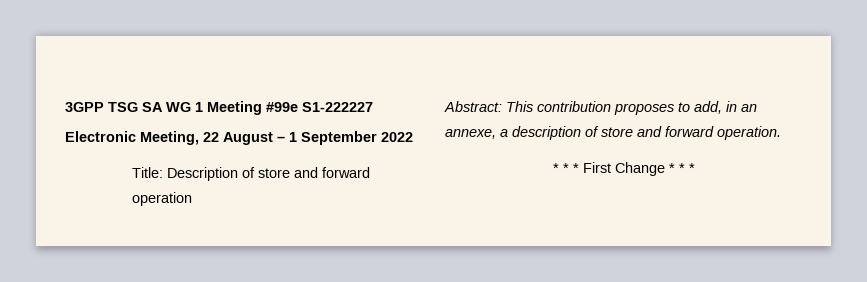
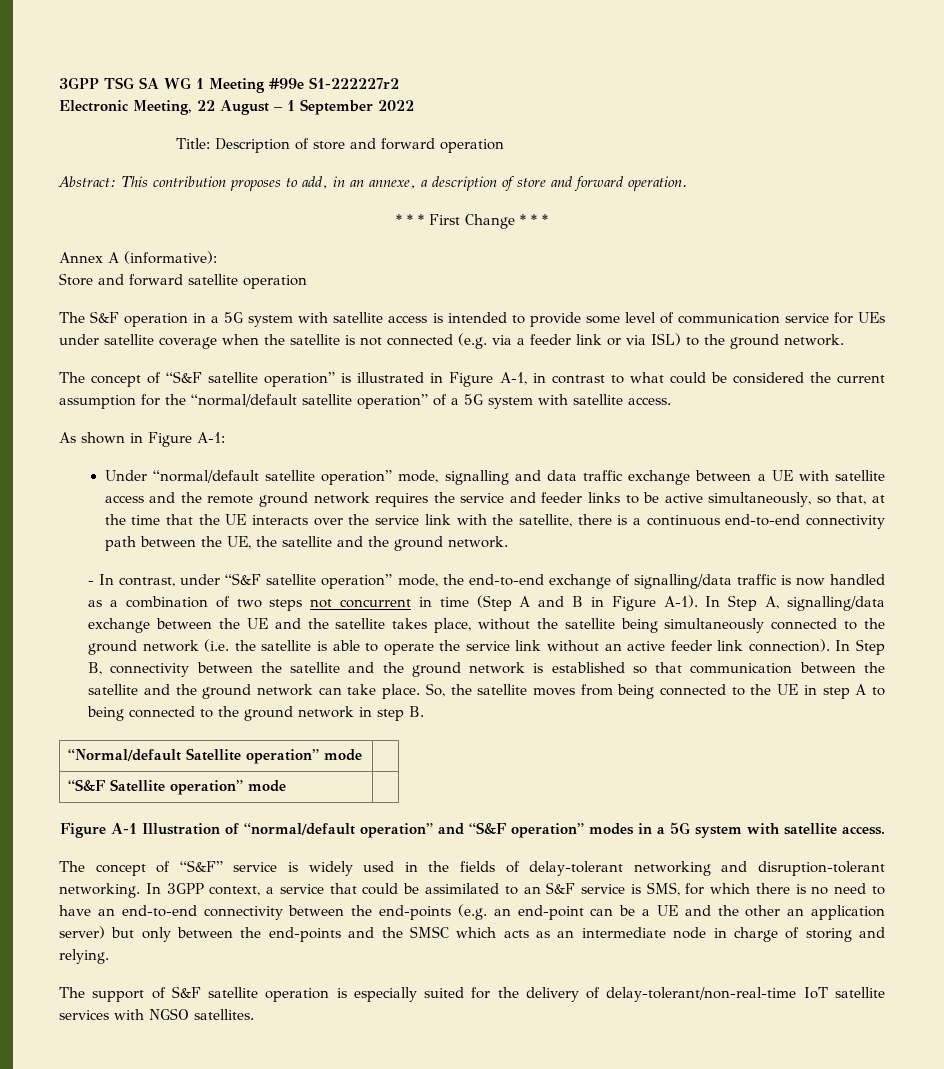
[302,102,373,112] S1-222227 -> [309,77,399,89] S1-222227r2
(695, 168) none -> [59,251,217,264] [59,273,307,289] [59,311,885,327] [59,333,844,349] [59,371,886,387] [59,394,671,409] [59,432,225,447] [104,470,886,485] [104,492,886,507] [104,514,886,529] [104,536,508,551] [88,573,885,589] [88,595,885,611] [88,618,885,633] [88,639,885,655] [88,662,885,677] [88,683,886,699] [87,706,425,721] [68,748,363,764] [68,779,287,795] [59,822,885,838] [59,860,886,876] [59,882,885,898] [59,904,886,920] [59,926,885,942] [59,949,109,964] [59,986,885,1002] [59,1008,254,1020] // Annex A (informative): // Store and forward satellite operation // The S&F operation in a 5G system with satellite access is intended to provide some level of communication service for UEs under satellite coverage when the satellite is not connected (e.g. via a feeder link or via ISL) to the ground network. // The concept of “S&F satellite operation” is illustrated in Figure A-1, in contrast to what could be considered the current assumption for the “normal/default satellite operation” of a 5G system with satellite access. // As shown in Figure A-1: // Under “normal/default satellite operation” mode, signalling and data traffic exchange between a UE with satellite access and the remote ground network requires the service and feeder links to be active simultaneously, so that, at the time that the UE interacts over the service link with the satellite, there is a continuous end-to-end connectivity path between the UE, the satellite and the ground network. // - In contrast, under “S&F satellite operation” mode, the end-to-end exchange of signalling/data traffic is now handled as a combination of two steps not concurrent in time (Step A and B in Figure A-1). In Step A, signalling/data exchange between the UE and the satellite takes place, without the satellite being simultaneously connected to the ground network (i.e. the satellite is able to operate the service link without an active feeder link connection). In Step B, connectivity between the satellite and the ground network is established so that communication between the satellite and the ground network can take place. So, the satellite moves from being connected to the UE in step A to being connected to the ground network in step B. // “Normal/default Satellite operation” mode | // “S&F Satellite operation” mode | // Figure A-1 Illustration of “normal/default operation” and “S&F operation” modes in a 5G system with satellite access. // The concept of “S&F” service is widely used in the fields of delay-tolerant networking and disruption-tolerant networking. In 3GPP context, a service that could be assimilated to an S&F service is SMS, for which there is no need to have an end-to-end connectivity between the end-points (e.g. an end-point can be a UE and the other an application server) but only between the end-points and the SMSC which acts as an intermediate node in charge of storing and relying. // The support of S&F satellite operation is especially suited for the delivery of delay-tolerant/non-real-time IoT satellite services with NGSO satellites.

